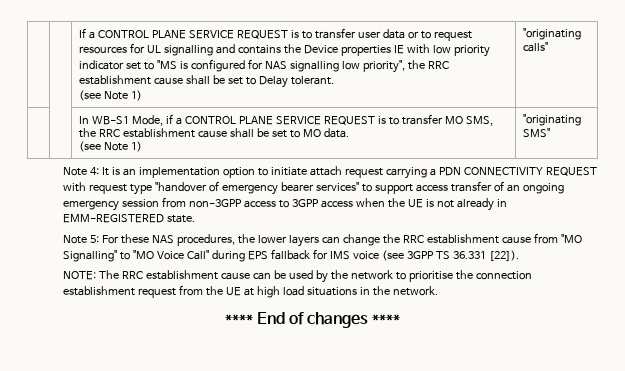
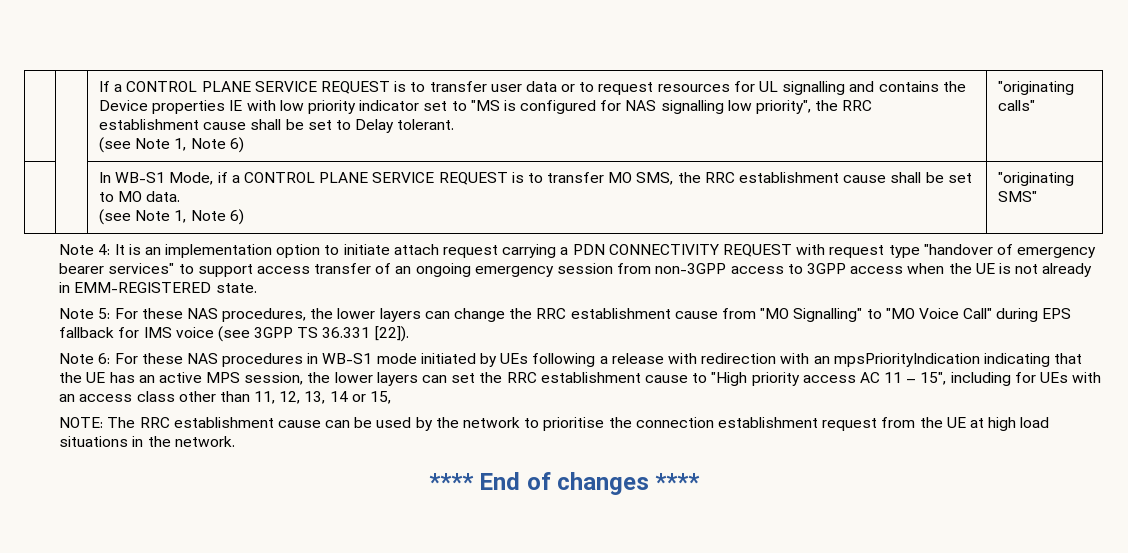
[131,90,143,101] 1) -> [174,137,244,153] 1, Note 6)
[131,141,143,152] 1) -> [174,209,244,225] 1, Note 6)
(519, 255) none -> [59,353,1083,367] [59,372,1102,386] [59,391,392,404] // Note 6: For these NAS procedures in WB-S1 mode initiated by UEs following a release with redirection with an mpsPriorityIndication indicating that the UE has an active MPS session, the lower layers can set the RRC establishment cause to "High priority access AC 11 – 15", including for UEs with an access class other than 11, 12, 13, 14 or 15,

